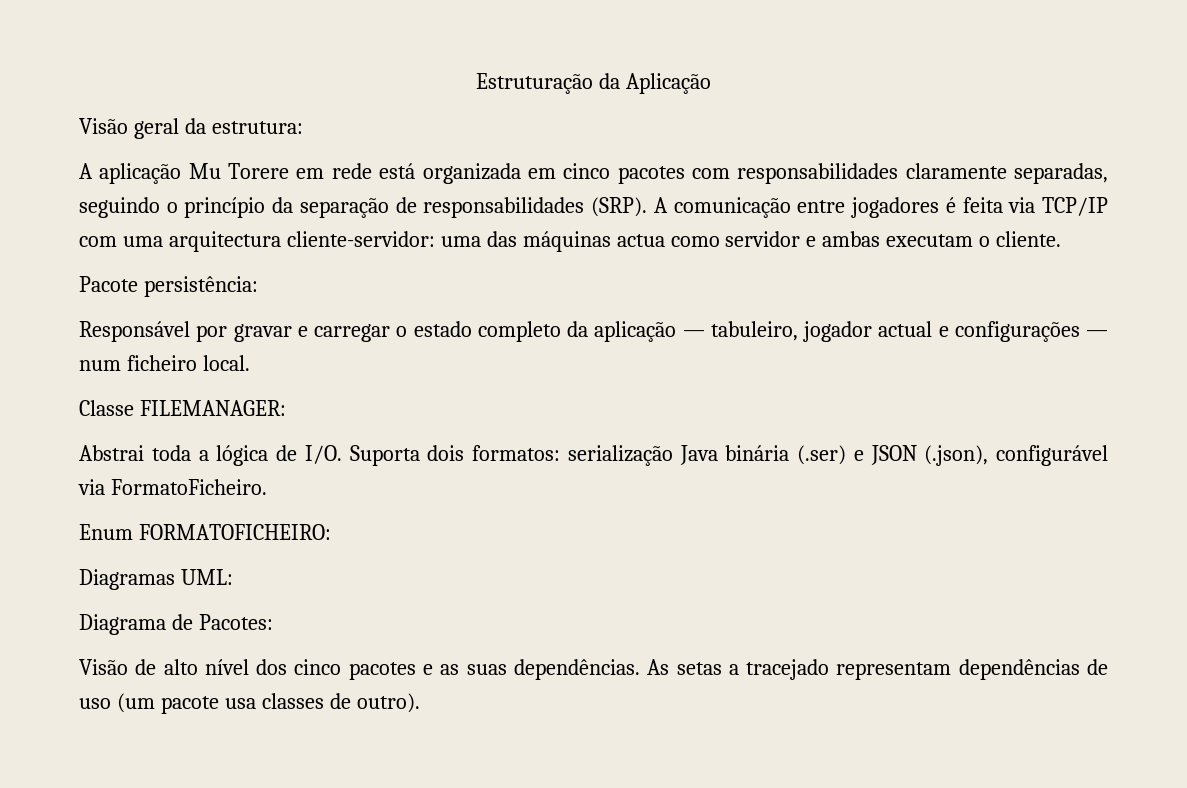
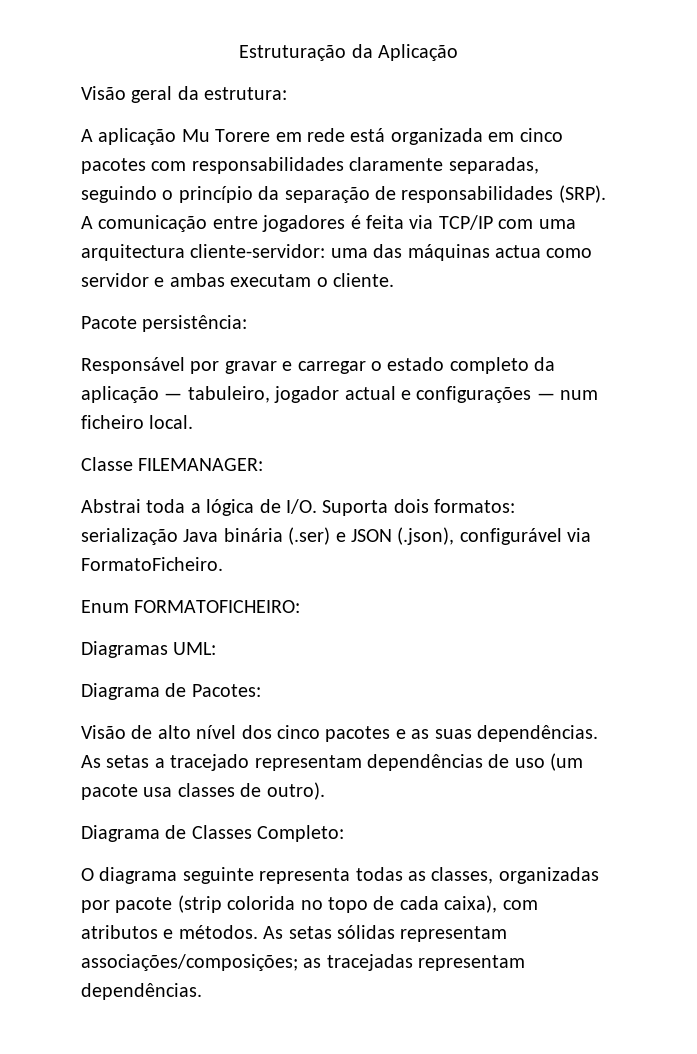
(420, 703) none -> [81,825,345,842] [81,867,599,884] [81,895,538,913] [81,925,508,942] [81,954,526,971] [81,983,202,1000] // Diagrama de Classes Completo: // O diagrama seguinte representa todas as classes, organizadas por pacote (strip colorida no topo de cada caixa), com atributos e métodos. As setas sólidas representam associações/composições; as tracejadas representam dependências.

